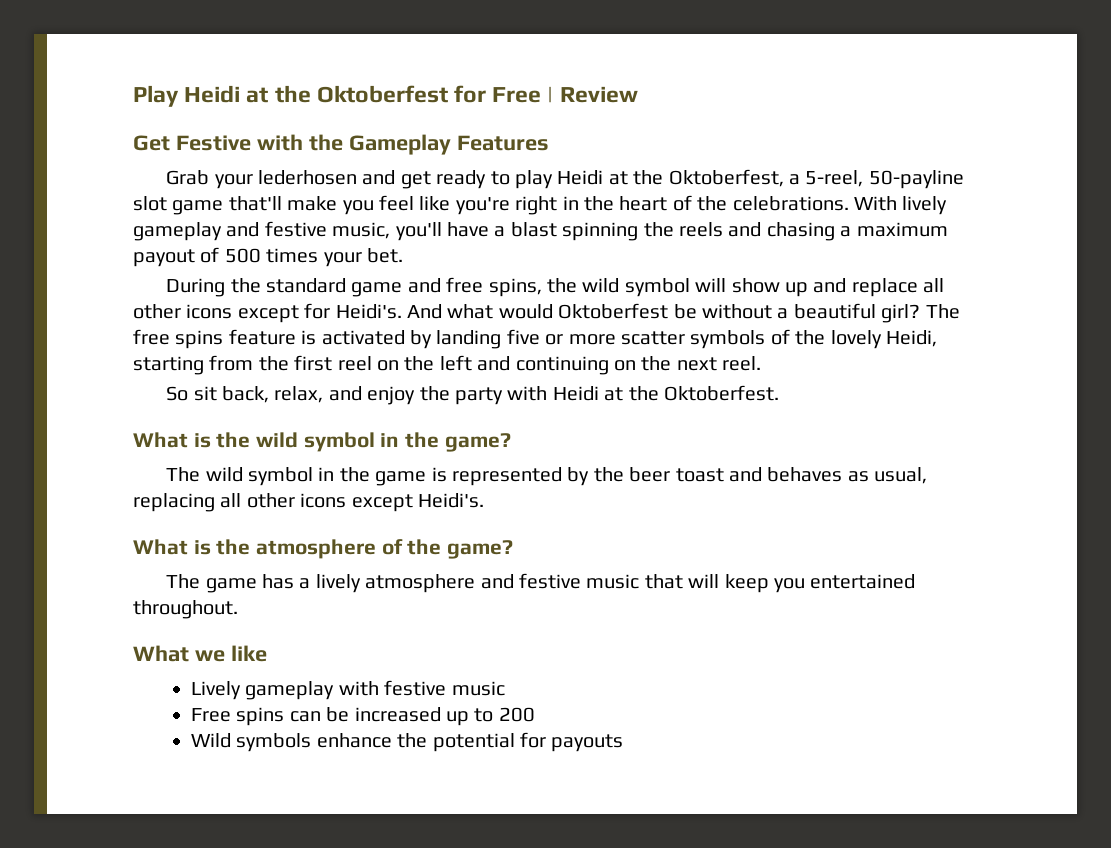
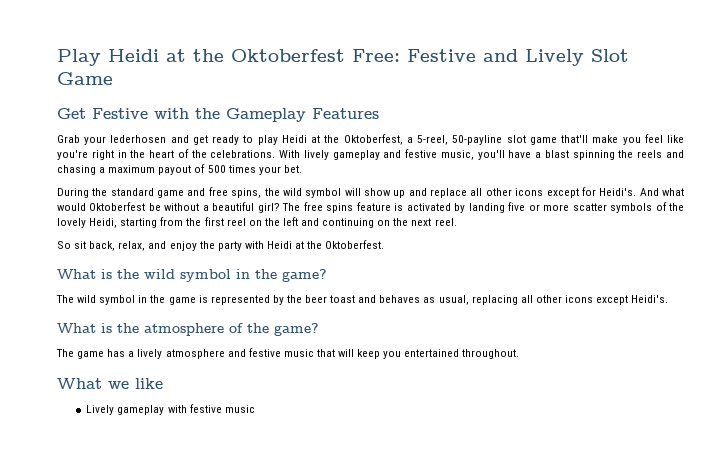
[454,85,638,103] for Free | Review -> [352,49,629,66] [57,72,113,85] Free: Festive and Lively Slot Game
[191,707,535,726] [191,732,624,752] // Free spins can be increased up to 200 // Wild symbols enhance the potential for payouts -> (255, 409) none

